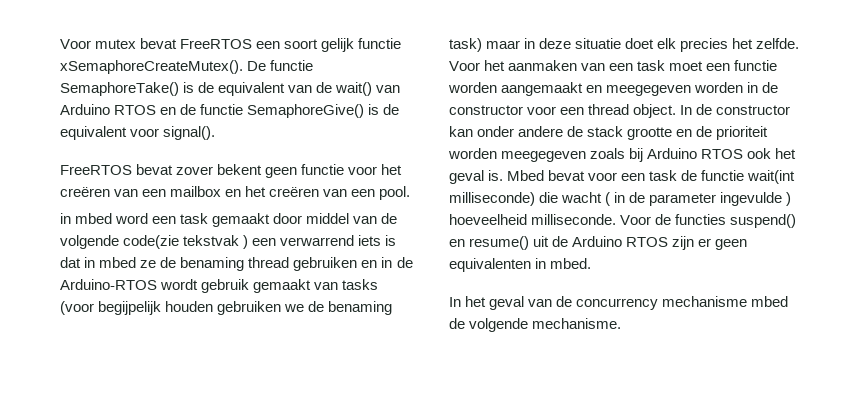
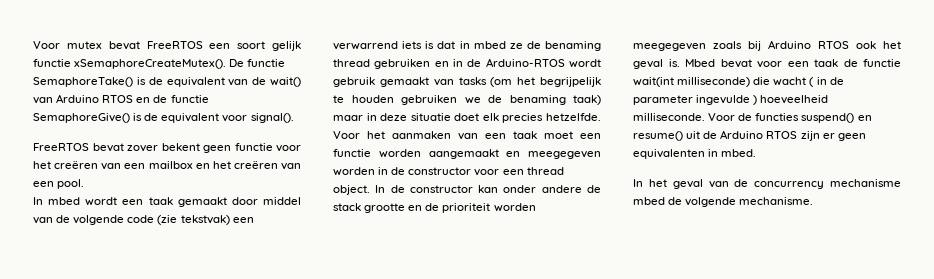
[60,213,209,224] in mbed word een task -> [33,197,173,206] In mbed wordt een taak
[123,235,249,249] code(zie tekstvak ) -> [127,215,230,225] code (zie tekstvak)
[60,301,162,315] (voor begijpelijk -> [490,77,601,87] [333,95,344,103] (om het begrijpelijk te
[449,38,482,52] task) -> [573,95,601,105] taak)
[732,38,800,49] het zelfde. -> [546,113,601,121] hetzelfde.
[637,60,666,71] task -> [513,131,537,139] taak
[649,170,678,181] task -> [814,59,838,67] taak

